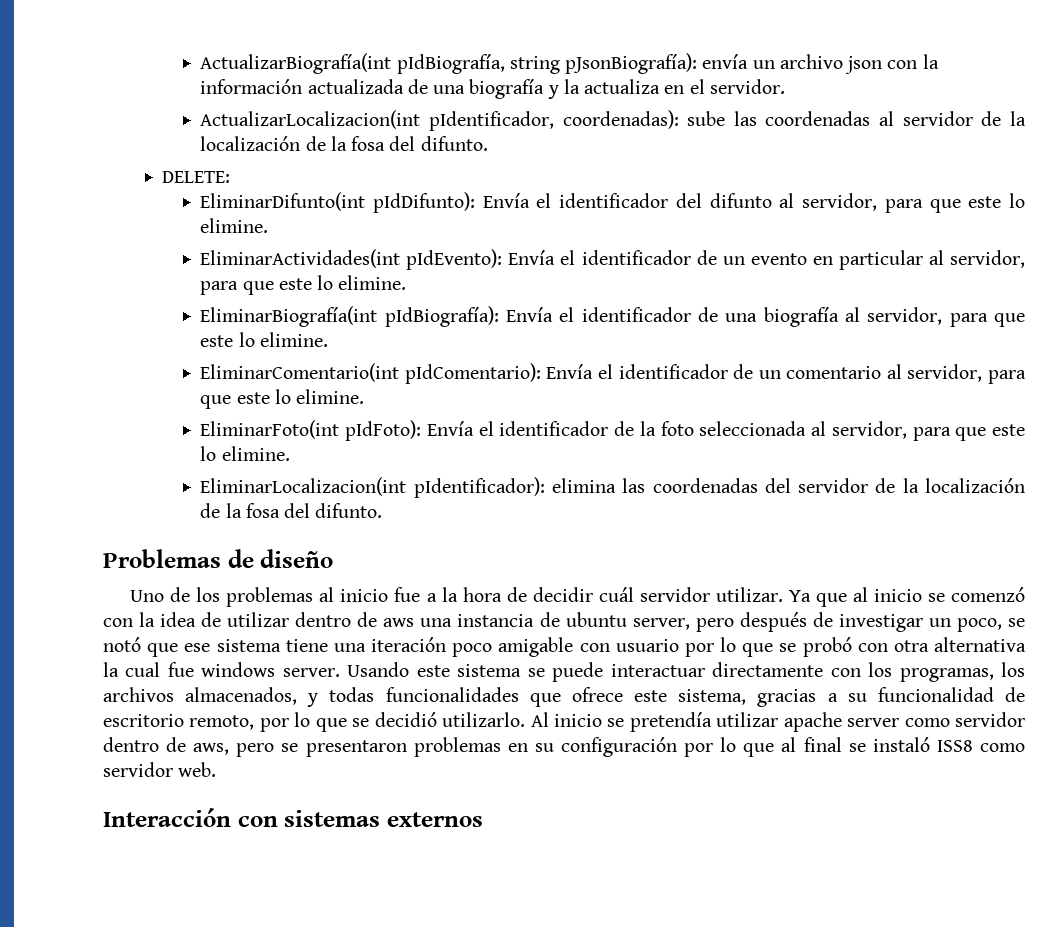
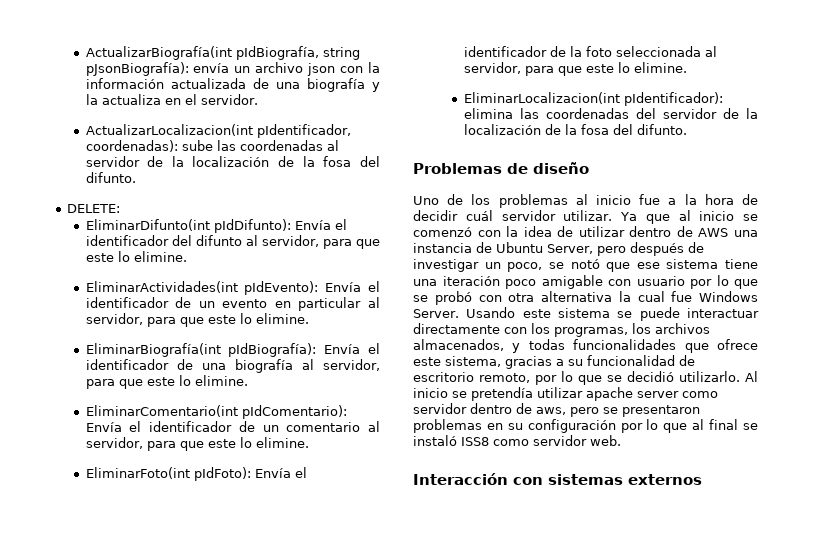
[383,618,415,627] aws -> [698,228,729,237] AWS
[565,612,690,630] ubuntu server, -> [496,242,593,254] Ubuntu Server,
[201,662,340,677] windows server. -> [699,291,758,302] [413,309,459,318] Windows Server.

